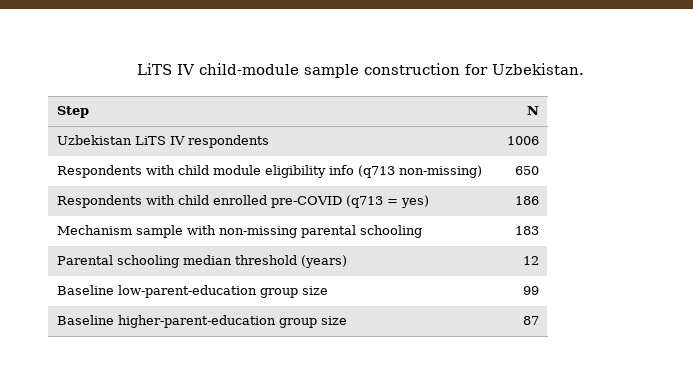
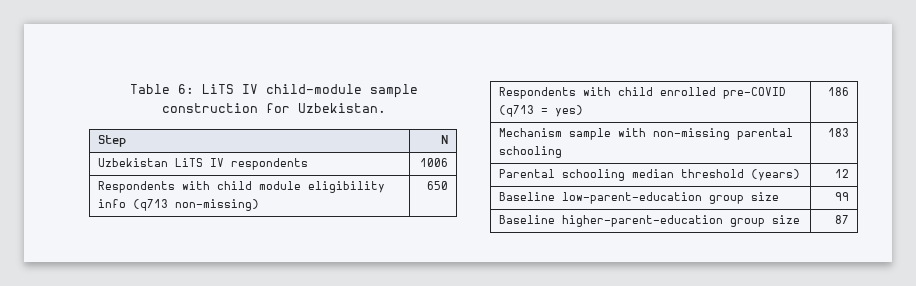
(137, 69) none -> [129,84,194,94] Table 6:

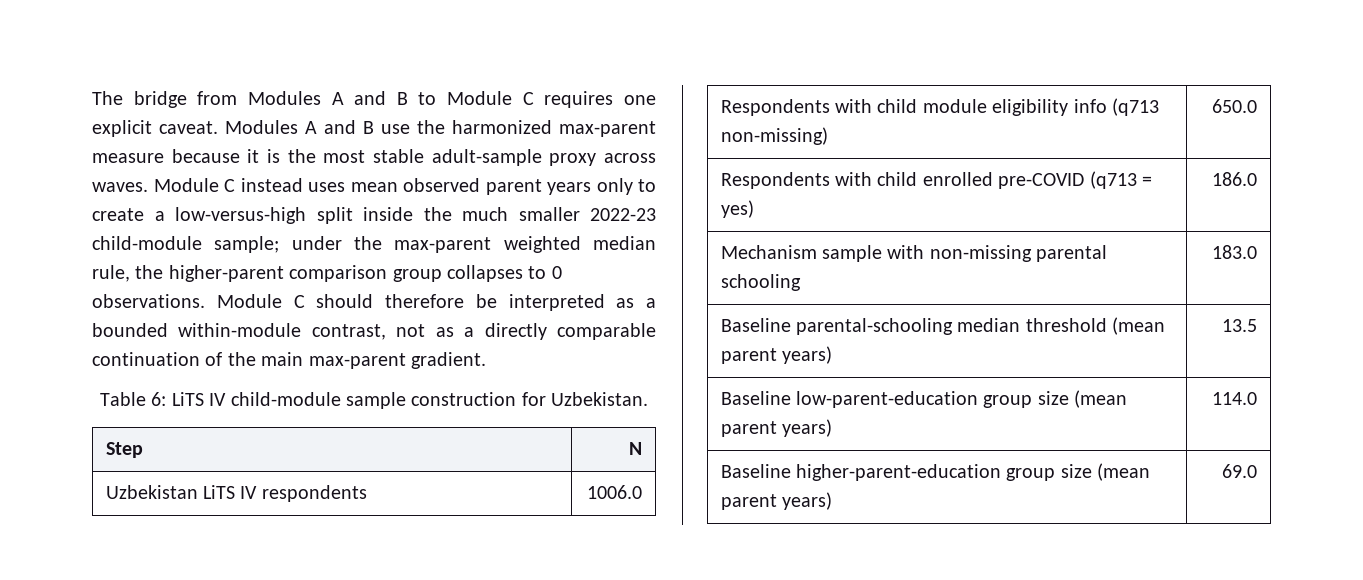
(129, 89) none -> [92,91,656,108] [92,120,656,137] [92,149,656,166] [92,178,656,195] [92,207,656,224] [92,236,656,253] [92,265,562,282] [92,294,656,311] [92,323,656,340] [92,352,486,369] The bridge from Modules A and B to Module C requires one explicit caveat. Modules A and B use the harmonized max-parent measure because it is the most stable adult-sample proxy across waves. Module C instead uses mean observed parent years only to create a low-versus-high split inside the much smaller 2022-23 child-module sample; under the max-parent weighted median rule, the higher-parent comparison group collapses to 0 observations. Module C should therefore be interpreted as a bounded within-module contrast, not as a directly comparable continuation of the main max-parent gradient. //
[419,158,448,167] 1006 -> [587,485,643,499] 1006.0
[426,181,448,190] 650 -> [1212,99,1258,113] 650.0
[827,87,849,96] 186 -> [1212,172,1258,186] 186.0
[827,128,849,137] [499,169,801,181] [834,169,849,178] 183 // Parental schooling median threshold (years) | 12 -> [1212,245,1258,259] [720,317,1166,335] [720,346,832,364] [1222,319,1258,332] 183.0 // Baseline parental-schooling median threshold (mean parent years) | 13.5
[834,192,849,201] | 99 -> [1074,390,1128,408] [720,419,832,437] [1212,392,1258,405] (mean parent years) | 114.0
[834,215,849,224] | 87 -> [1097,463,1151,481] [720,492,832,510] [1222,464,1258,478] (mean parent years) | 69.0

